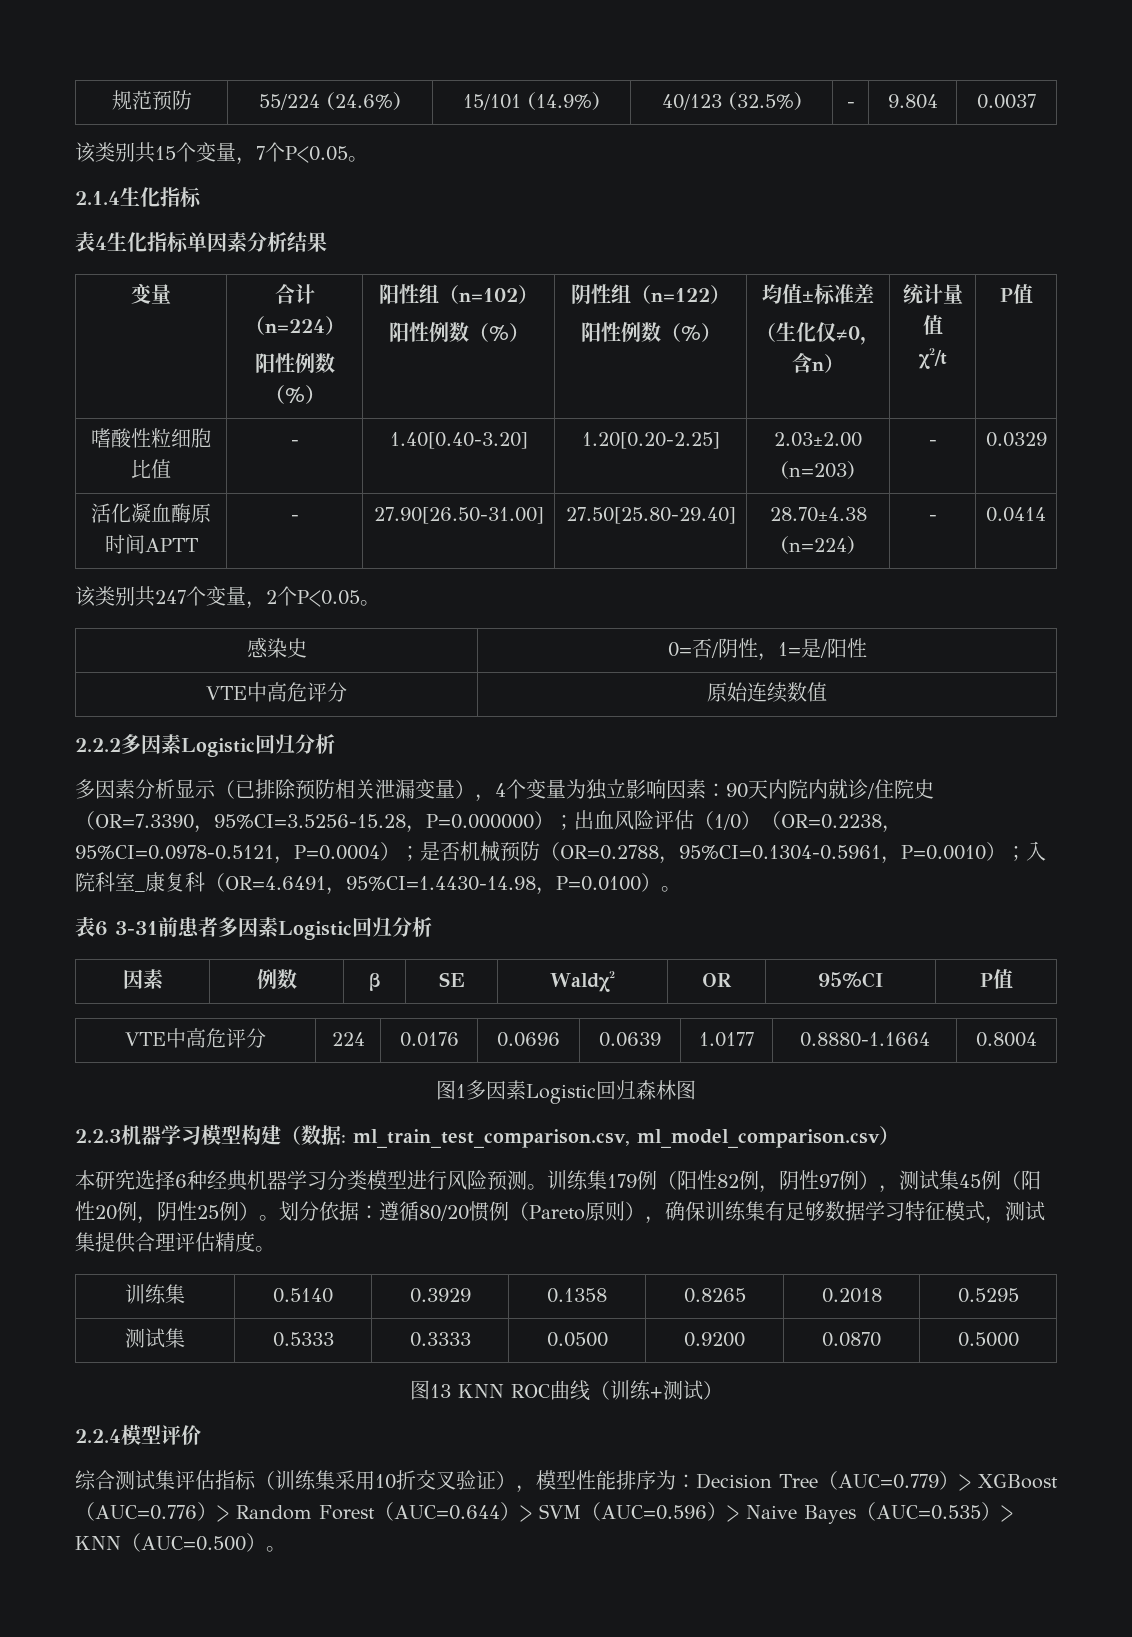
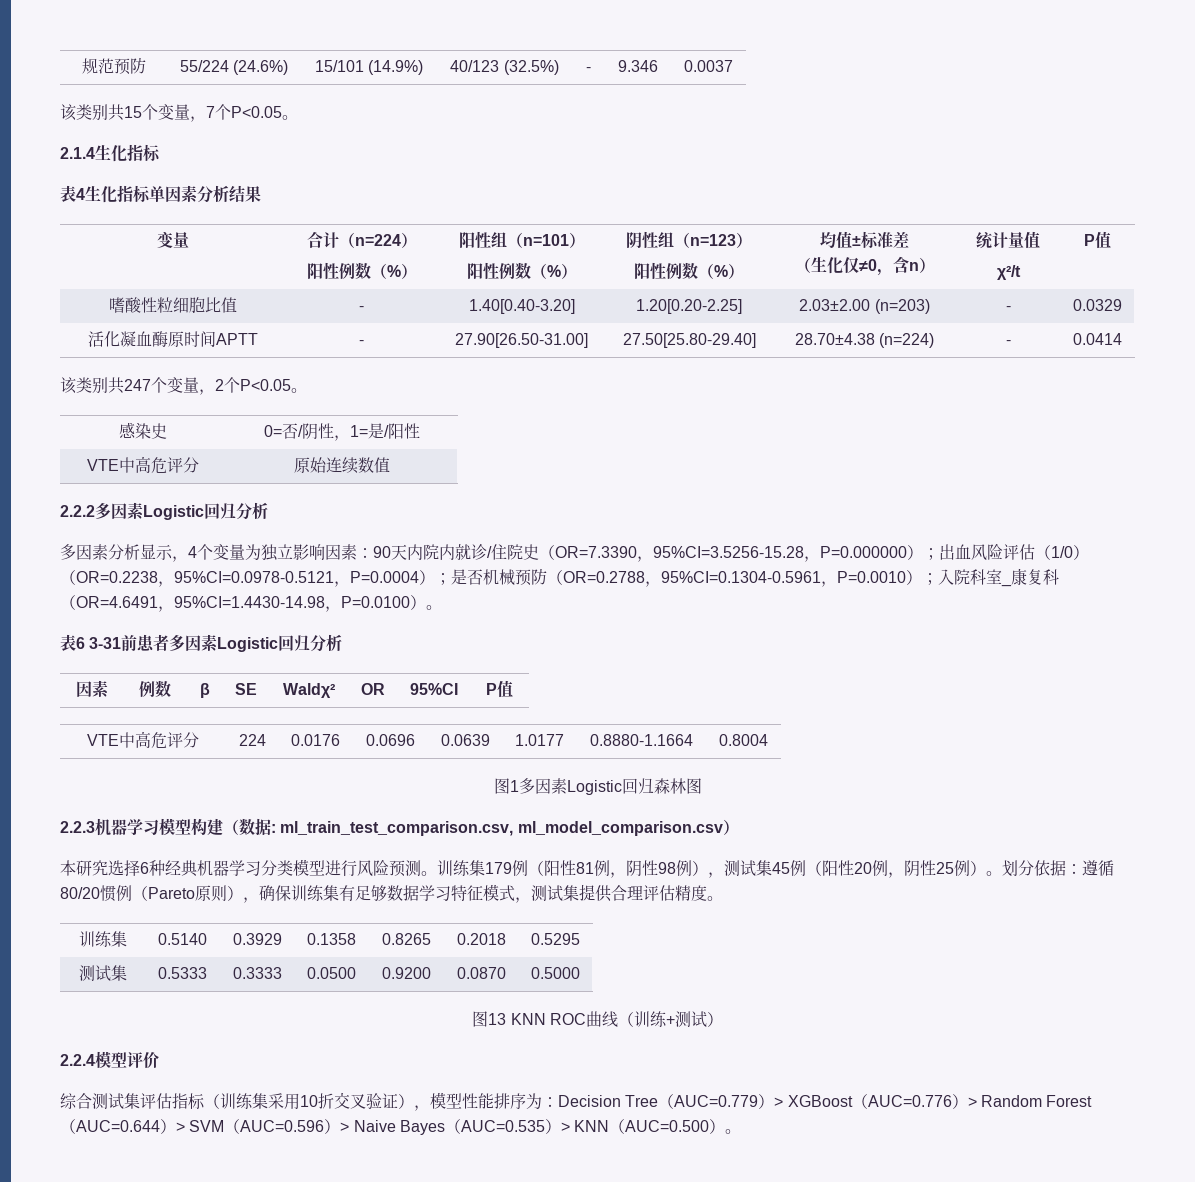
[887,94,938,109] 9.804 -> [617,60,658,72] 9.346
[459,288,518,302] n=102 -> [522,234,569,246] n=101
[651,288,710,302] n=122 -> [690,234,736,246] n=123
[215,779,475,800] （已排除预防相关泄漏变量） -> (173, 552) none
[717,1170,839,1193] 82例，阴性97 -> [576,860,676,878] 81例，阴性98

